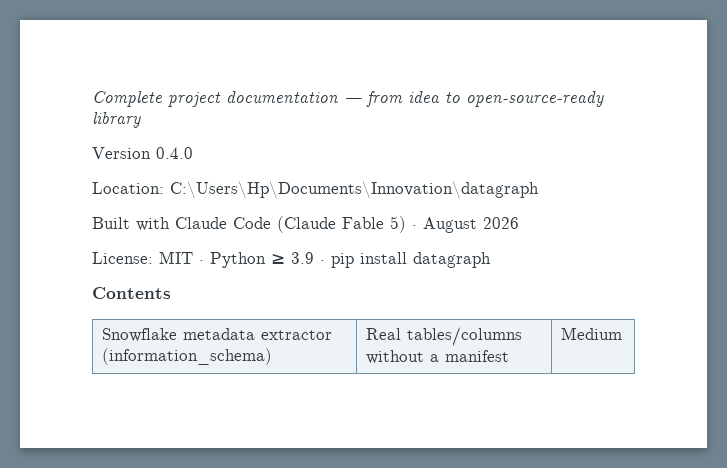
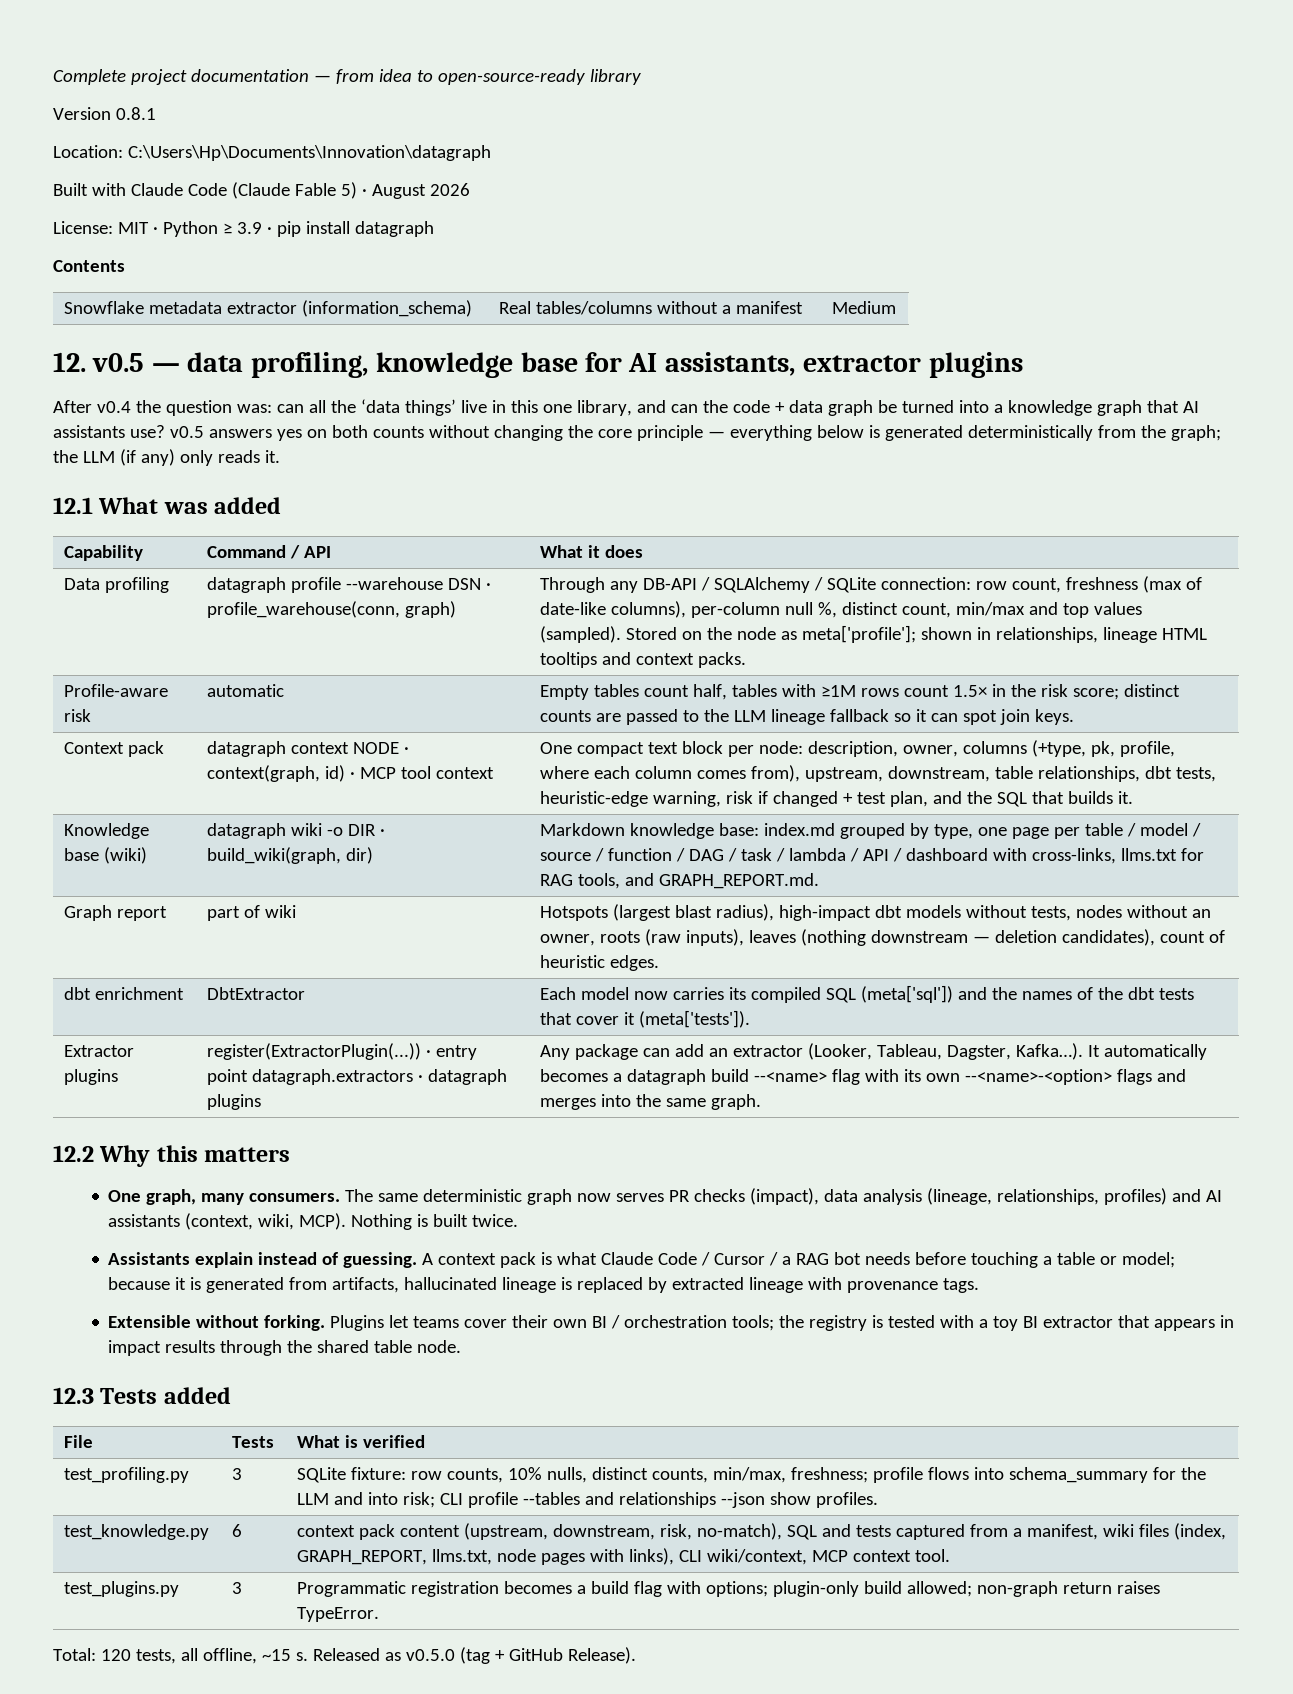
[156,147,193,159] 0.4.0 -> [115,107,156,120] 0.8.1
(623, 333) none -> [53,352,1023,378] [53,399,1199,416] [53,425,1221,441] [53,449,280,466] [53,497,282,514] [64,545,144,561] [207,545,332,559] [540,545,644,558] [64,577,170,593] [207,577,492,593] [207,601,457,618] [540,576,1203,593] [540,601,1143,618] [540,625,1208,643] [540,652,747,668] [64,684,169,697] [64,709,92,722] [207,684,285,697] [540,684,1181,700] [540,709,1075,725] [64,741,165,757] [207,741,410,757] [207,765,495,782] [540,740,1176,757] [540,765,1217,782] [540,791,1134,807] [64,823,150,839] [64,847,148,864] [207,823,386,839] [207,847,374,864] [540,823,1202,839] [540,848,1205,864] [540,873,820,889] [64,905,168,921] [207,905,297,921] [540,904,1212,921] [540,929,1226,946] [540,955,660,971] [64,987,185,1000] [207,987,306,1000] [540,985,1195,1003] [540,1010,751,1028] [64,1045,135,1057] [64,1069,119,1085] [207,1043,478,1060] [207,1069,508,1085] [207,1094,262,1110] [540,1043,1208,1060] [540,1069,1187,1085] [540,1094,762,1110] [53,1145,291,1167] [108,1188,1223,1205] [108,1213,519,1230] [108,1252,1176,1268] [108,1277,980,1293] [108,1315,1235,1331] [108,1340,462,1356] [53,1387,231,1404] [64,1435,94,1448] [232,1436,275,1448] [297,1435,426,1448] [64,1467,190,1483] [232,1468,243,1480] [297,1467,1207,1483] [297,1492,879,1508] [64,1524,210,1540] [232,1524,243,1537] [297,1523,1227,1540] [297,1548,951,1565] [64,1581,180,1597] [232,1582,243,1594] [297,1581,1161,1597] [297,1607,380,1622] [53,1647,636,1664] // 12. v0.5 — data profiling, knowledge base for AI assistants, extractor plugins // After v0.4 the question was: can all the ‘data things’ live in this one library, and can the code + data graph be turned into a knowledge graph that AI assistants use? v0.5 answers yes on both counts without changing the core principle — everything below is generated deterministically from the graph; the LLM (if any) only reads it. // 12.1 What was added // Capability | Command / API | What it does // Data profiling | datagraph profile --warehouse DSN · profile_warehouse(conn, graph) | Through any DB-API / SQLAlchemy / SQLite connection: row count, freshness (max of date-like columns), per-column null %, distinct count, min/max and top values (sampled). Stored on the node as meta['profile']; shown in relationships, lineage HTML tooltips and context packs. // Profile-aware risk | automatic | Empty tables count half, tables with ≥1M rows count 1.5× in the risk score; distinct counts are passed to the LLM lineage fallback so it can spot join keys. // Context pack | datagraph context NODE · context(graph, id) · MCP tool context | One compact text block per node: description, owner, columns (+type, pk, profile, where each column comes from), upstream, downstream, table relationships, dbt tests, heuristic-edge warning, risk if changed + test plan, and the SQL that builds it. // Knowledge base (wiki) | datagraph wiki -o DIR · build_wiki(graph, dir) | Markdown knowledge base: index.md grouped by type, one page per table / model / source / function / DAG / task / lambda / API / dashboard with cross-links, llms.txt for RAG tools, and GRAPH_REPORT.md. // Graph report | part of wiki | Hotspots (largest blast radius), high-impact dbt models without tests, nodes without an owner, roots (raw inputs), leaves (nothing downstream — deletion candidates), count of heuristic edges. // dbt enrichment | DbtExtractor | Each model now carries its compiled SQL (meta['sql']) and the names of the dbt tests that cover it (meta['tests']). // Extractor plugins | register(ExtractorPlugin(...)) · entry point datagraph.extractors · datagraph plugins | Any package can add an extractor (Looker, Tableau, Dagster, Kafka…). It automatically becomes a datagraph build --<name> flag with its own --<name>-<option> flags and merges into the same graph. // 12.2 Why this matters // One graph, many consumers. The same deterministic graph now serves PR checks (impact), data analysis (lineage, relationships, profiles) and AI assistants (context, wiki, MCP). Nothing is built twice. // Assistants explain instead of guessing. A context pack is what Claude Code / Cursor / a RAG bot needs before touching a table or model; because it is generated from artifacts, hallucinated lineage is replaced by extracted lineage with provenance tags. // Extensible without forking. Plugins let teams cover their own BI / orchestration tools; the registry is tested with a toy BI extractor that appears in impact results through the shared table node. // 12.3 Tests added // File | Tests | What is verified // test_profiling.py | 3 | SQLite fixture: row counts, 10% nulls, distinct counts, min/max, freshness; profile flows into schema_summary for the LLM and into risk; CLI profile --tables and relationships --json show profiles. // test_knowledge.py | 6 | context pack content (upstream, downstream, risk, no-match), SQL and tests captured from a manifest, wiki files (index, GRAPH_REPORT, llms.txt, node pages with links), CLI wiki/context, MCP context tool. // test_plugins.py | 3 | Programmatic registration becomes a build flag with options; plugin-only build allowed; non-graph return raises TypeError. // Total: 120 tests, all offline, ~15 s. Released as v0.5.0 (tag + GitHub Release).

